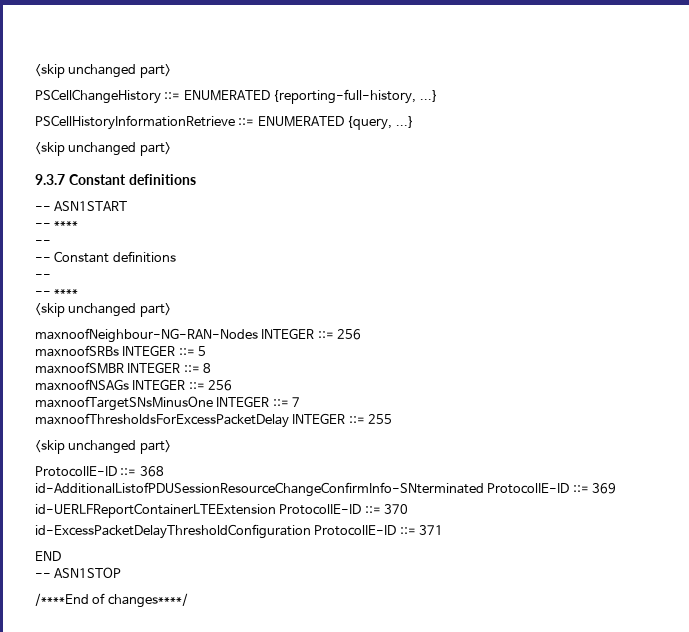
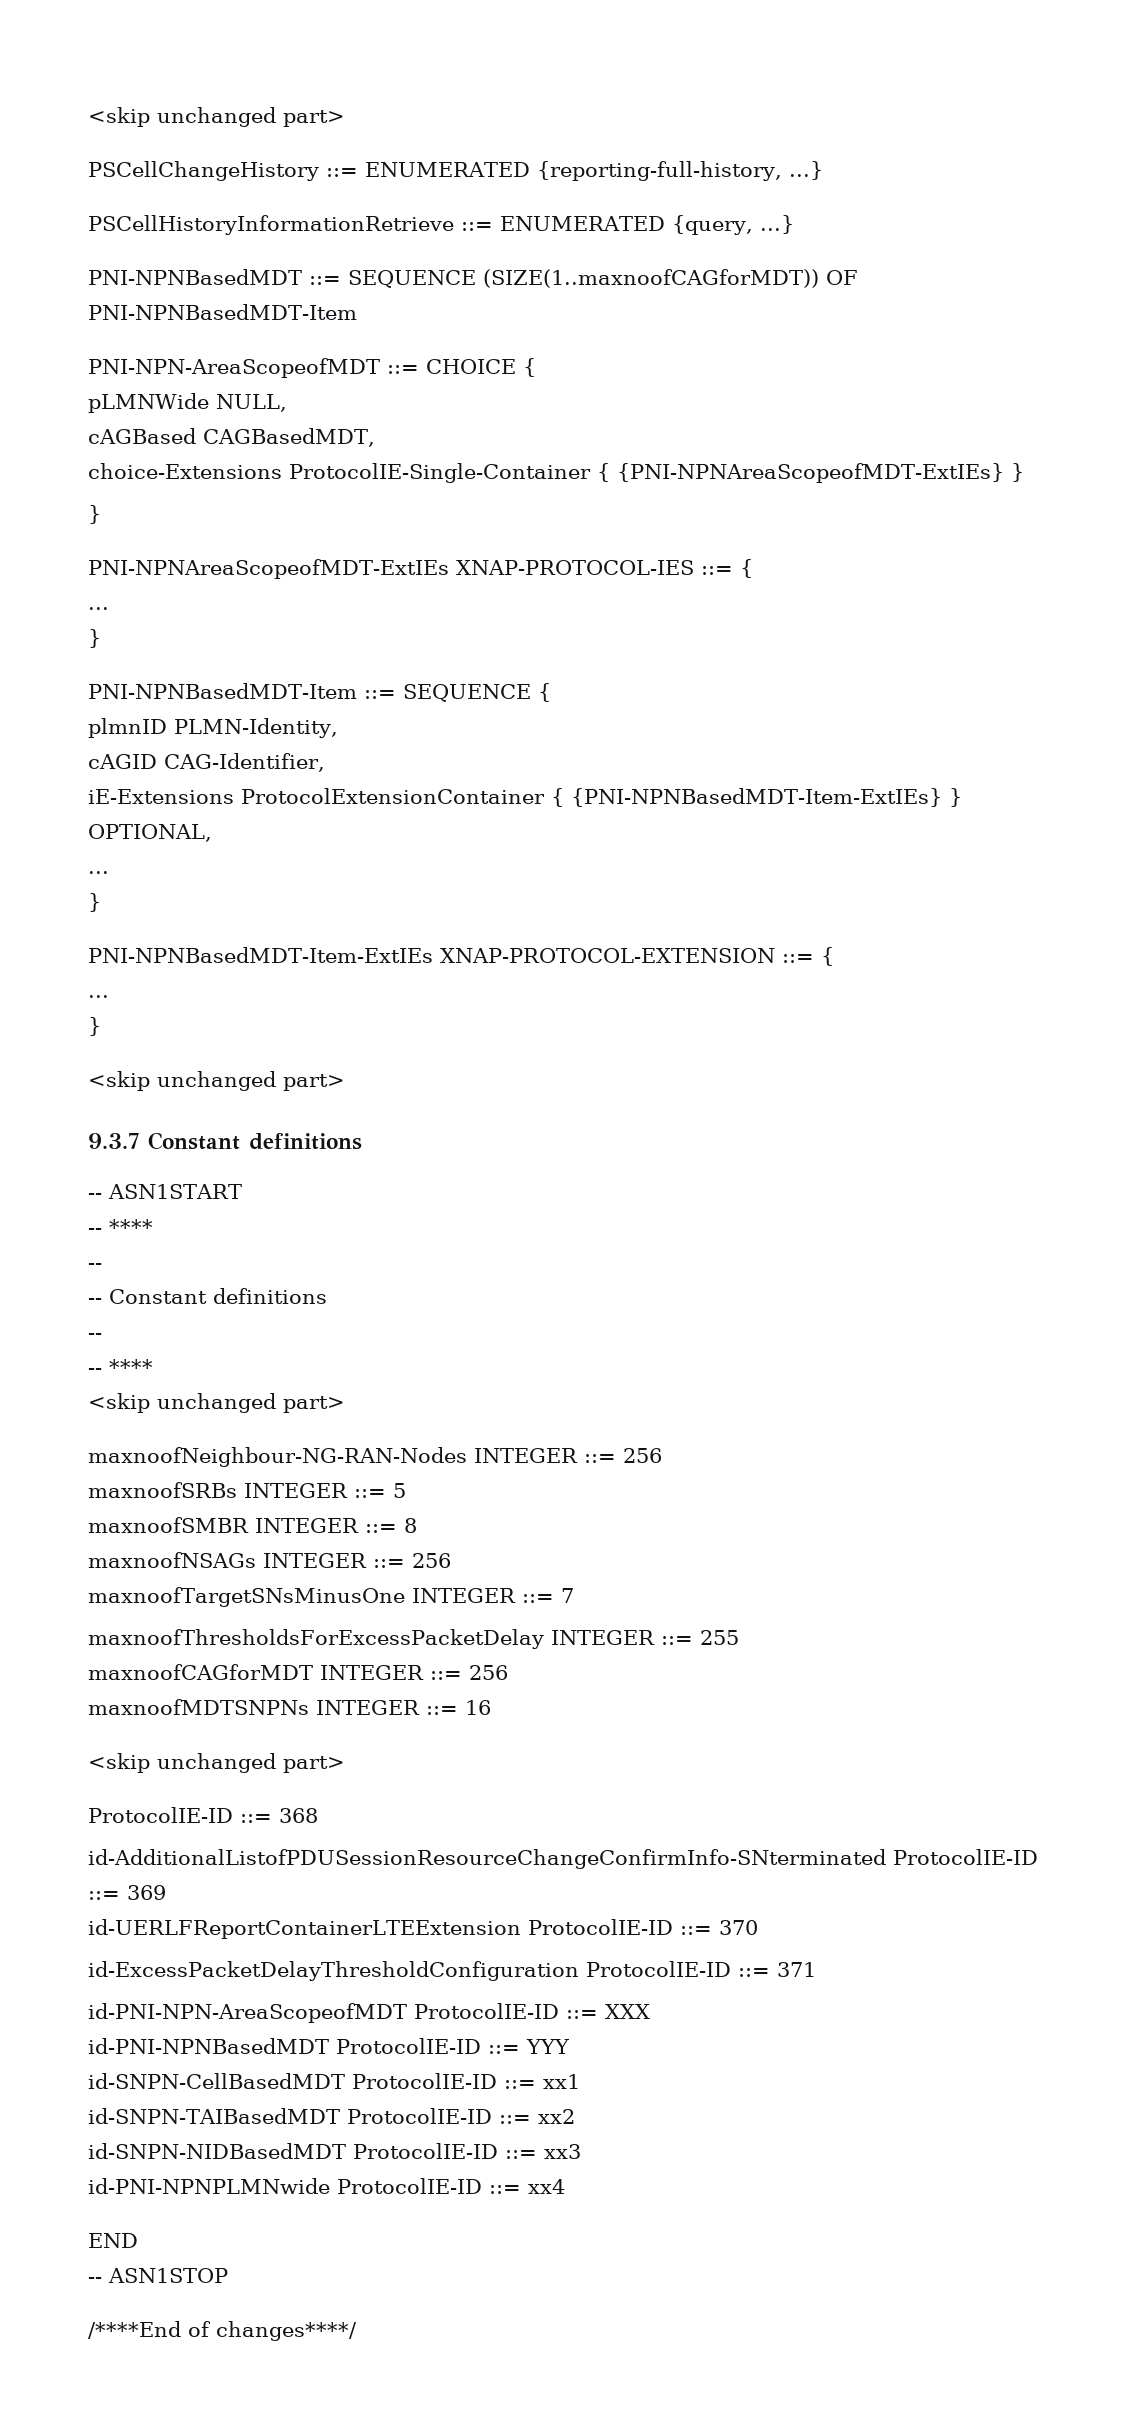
(414, 122) none -> [88,269,858,288] [88,304,357,320] [88,358,536,378] [88,393,287,413] [88,428,375,447] [88,463,1024,483] [88,505,101,524] [88,559,753,579] [88,607,109,610] [88,629,101,648] [88,683,551,702] [88,718,338,738] [88,753,325,772] [88,788,962,807] [88,824,212,842] [88,871,109,874] [88,893,101,912] [88,947,834,966] [88,995,109,998] [88,1017,101,1036] // PNI-NPNBasedMDT ::= SEQUENCE (SIZE(1..maxnoofCAGforMDT)) OF PNI-NPNBasedMDT-Item // PNI-NPN-AreaScopeofMDT ::= CHOICE { // pLMNWide NULL, // cAGBased CAGBasedMDT, // choice-Extensions ProtocolIE-Single-Container { {PNI-NPNAreaScopeofMDT-ExtIEs} } // } // PNI-NPNAreaScopeofMDT-ExtIEs XNAP-PROTOCOL-IES ::= { // ... // } // PNI-NPNBasedMDT-Item ::= SEQUENCE { // plmnID PLMN-Identity, // cAGID CAG-Identifier, // iE-Extensions ProtocolExtensionContainer { {PNI-NPNBasedMDT-Item-ExtIEs} } OPTIONAL, // ... // } // PNI-NPNBasedMDT-Item-ExtIEs XNAP-PROTOCOL-EXTENSION ::= { // ... // }
(393, 419) none -> [88,1664,508,1680] [88,1699,491,1715] // maxnoofCAGforMDT INTEGER ::= 256 // maxnoofMDTSNPNs INTEGER ::= 16
(444, 530) none -> [88,2003,650,2023] [88,2038,570,2054] [88,2073,580,2089] [88,2108,575,2124] [88,2143,581,2159] [88,2178,565,2194] // id-PNI-NPN-AreaScopeofMDT ProtocolIE-ID ::= XXX // id-PNI-NPNBasedMDT ProtocolIE-ID ::= YYY // id-SNPN-CellBasedMDT ProtocolIE-ID ::= xx1 // id-SNPN-TAIBasedMDT ProtocolIE-ID ::= xx2 // id-SNPN-NIDBasedMDT ProtocolIE-ID ::= xx3 // id-PNI-NPNPLMNwide ProtocolIE-ID ::= xx4

